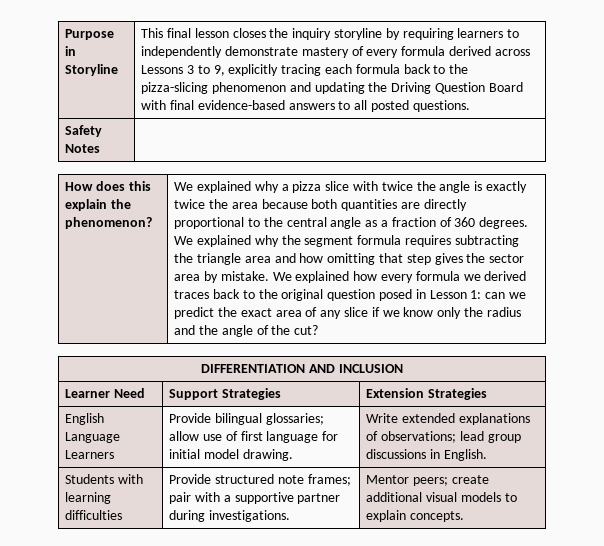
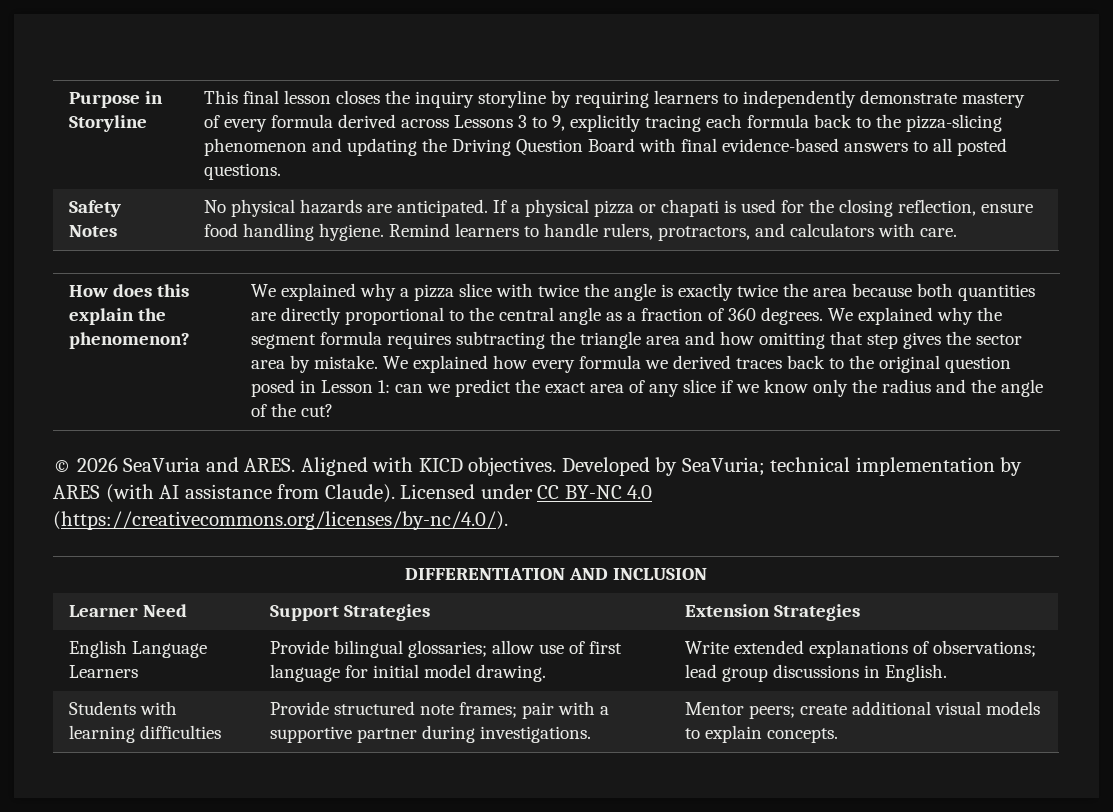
(101, 148) none -> [203,199,1033,217] [203,223,957,241] No physical hazards are anticipated. If a physical pizza or chapati is used for the closing reflection, ensure food handling hygiene. Remind learners to handle rulers, protractors, and calculators with care.
(319, 330) none -> [53,457,1023,476] [53,484,653,503] [53,511,508,530] // © 2026 SeaVuria and ARES. Aligned with KICD objectives. Developed by SeaVuria; technical implementation by ARES (with AI assistance from Claude). Licensed under CC BY-NC 4.0 (https://creativecommons.org/licenses/by-nc/4.0/).

